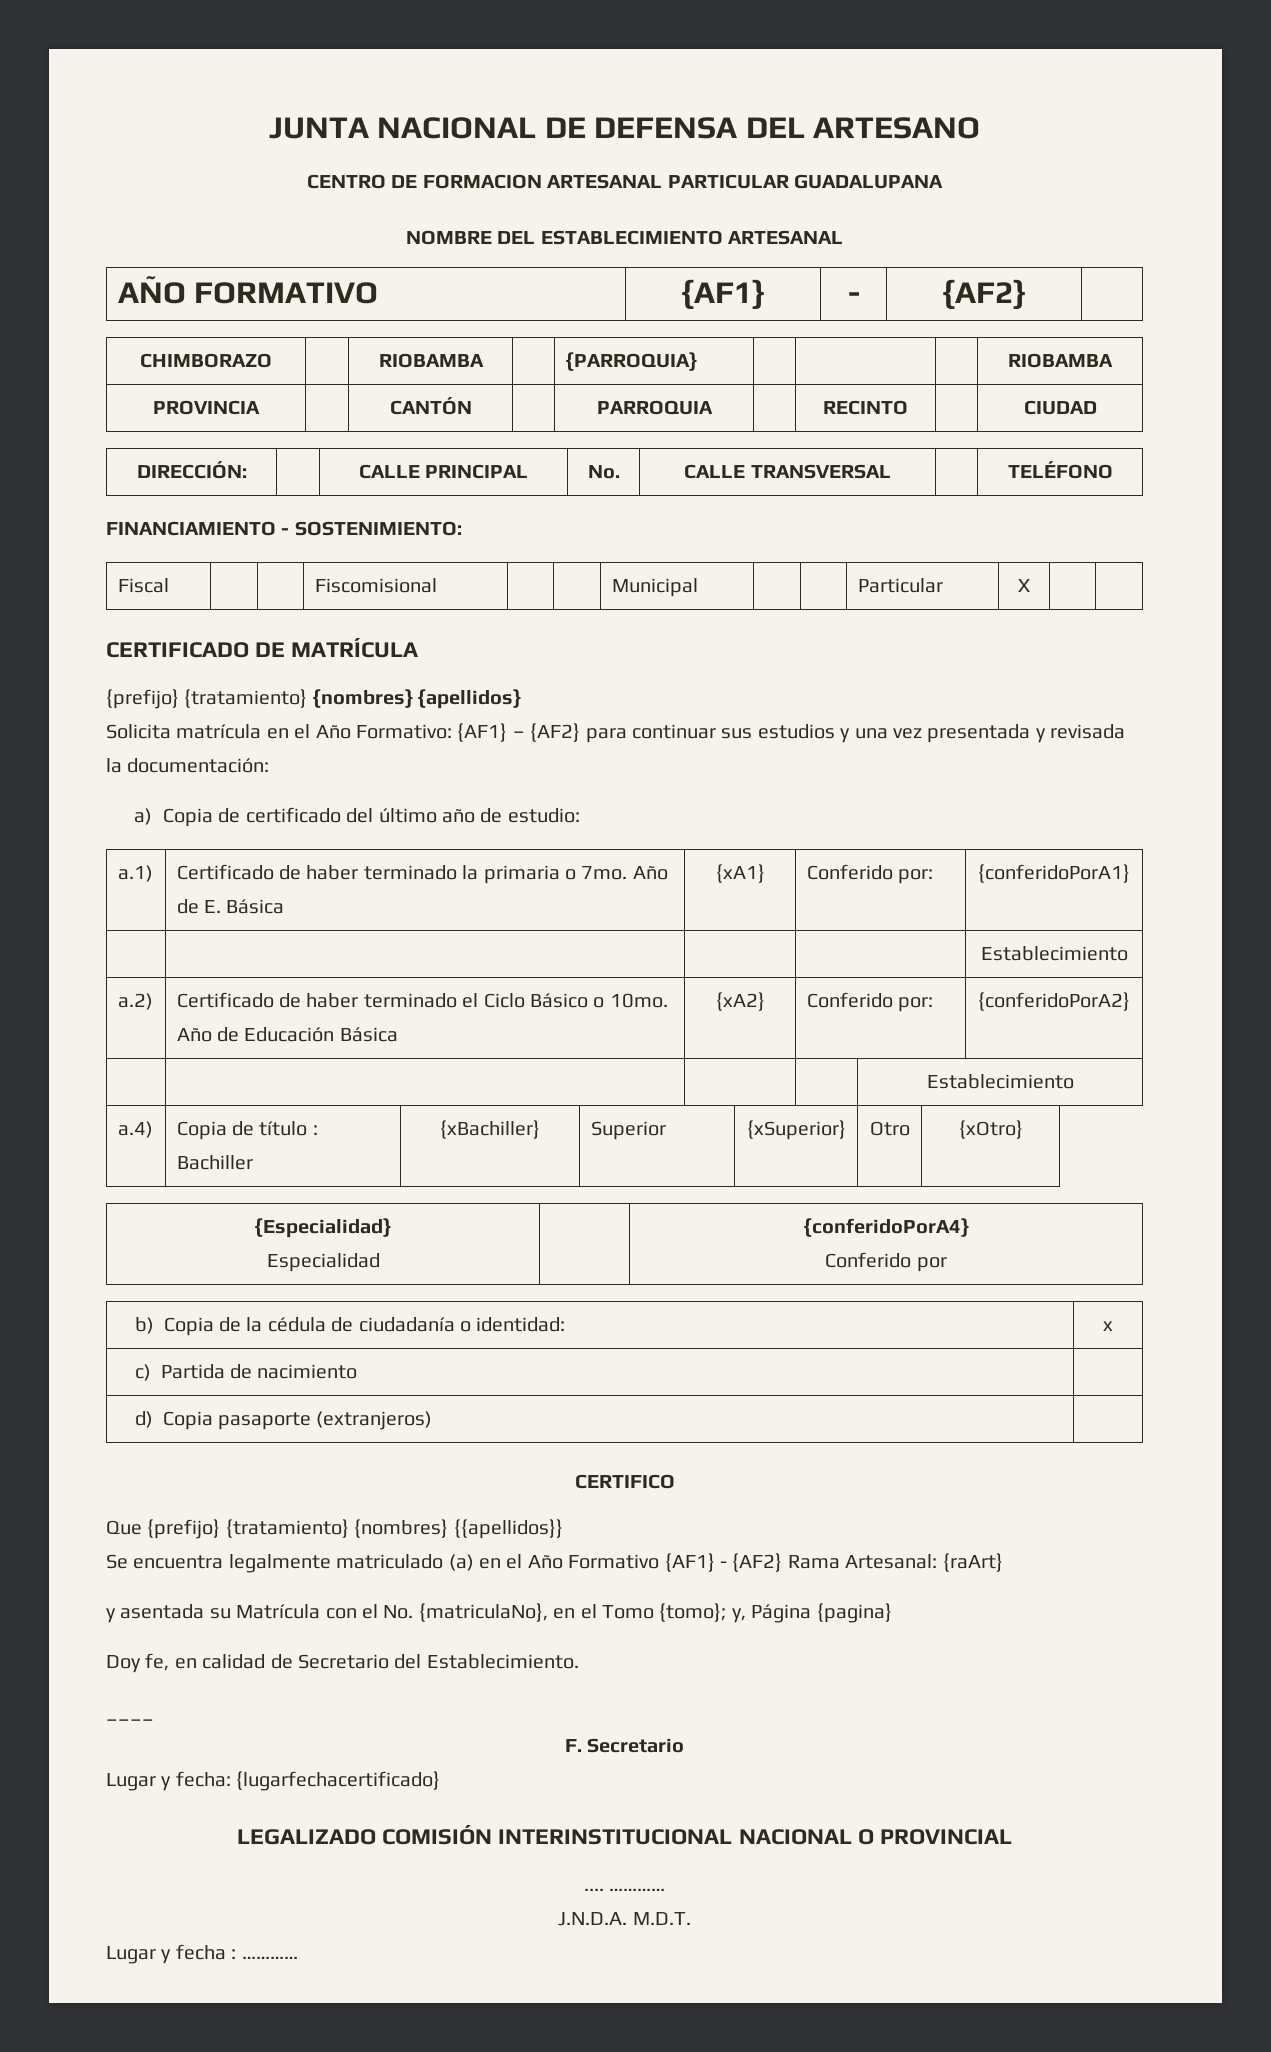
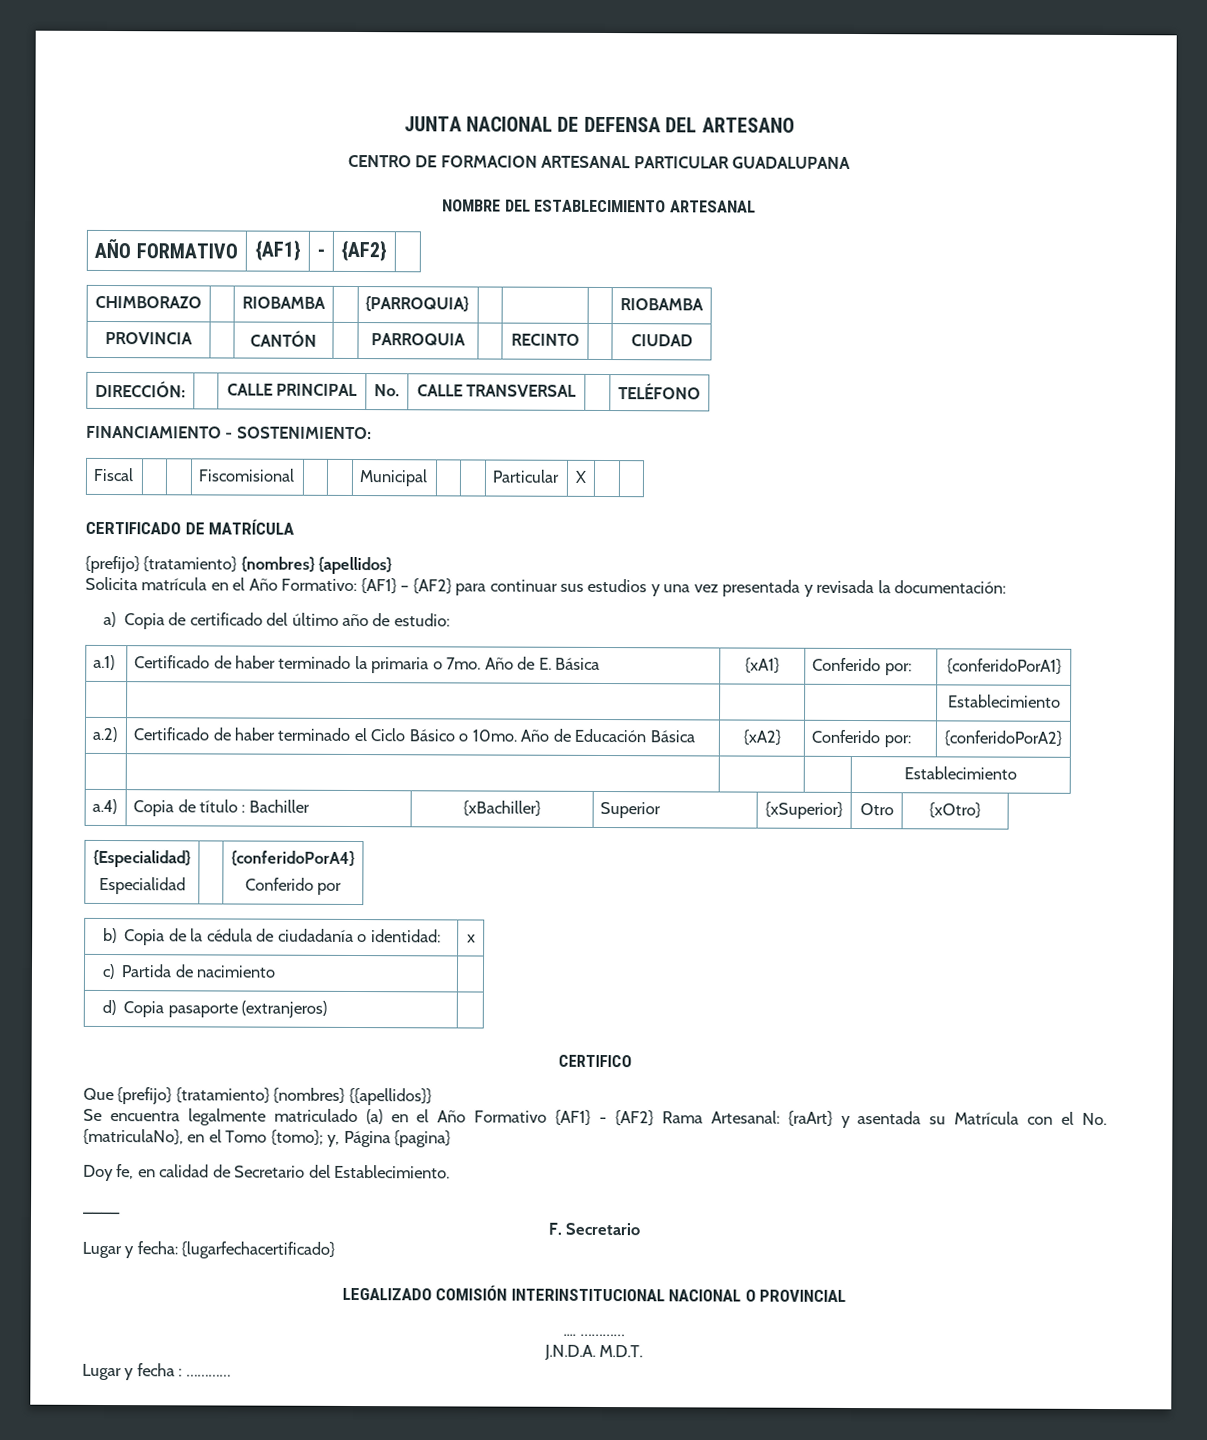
(1003, 1562) // -> (833, 1118) none

